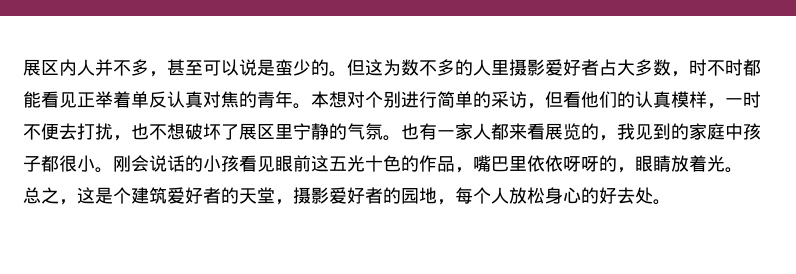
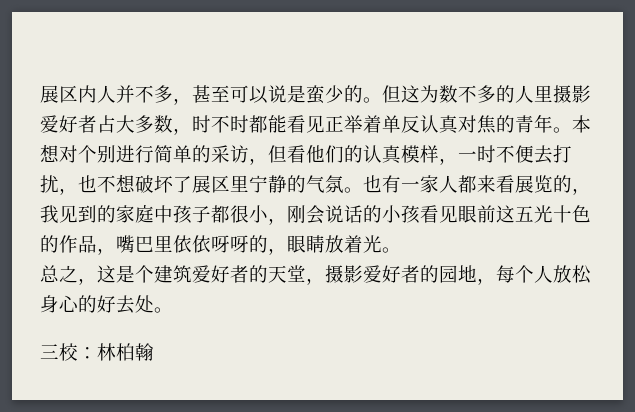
[95,167,113,173] 。 -> [268,218,287,225] ，
(671, 202) none -> [40,343,154,361] // 三校：林柏翰

